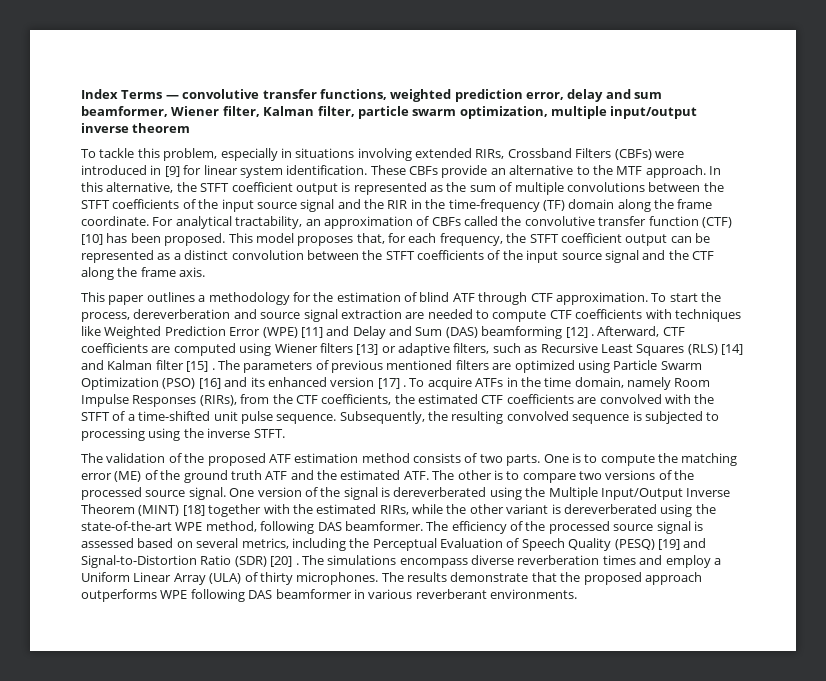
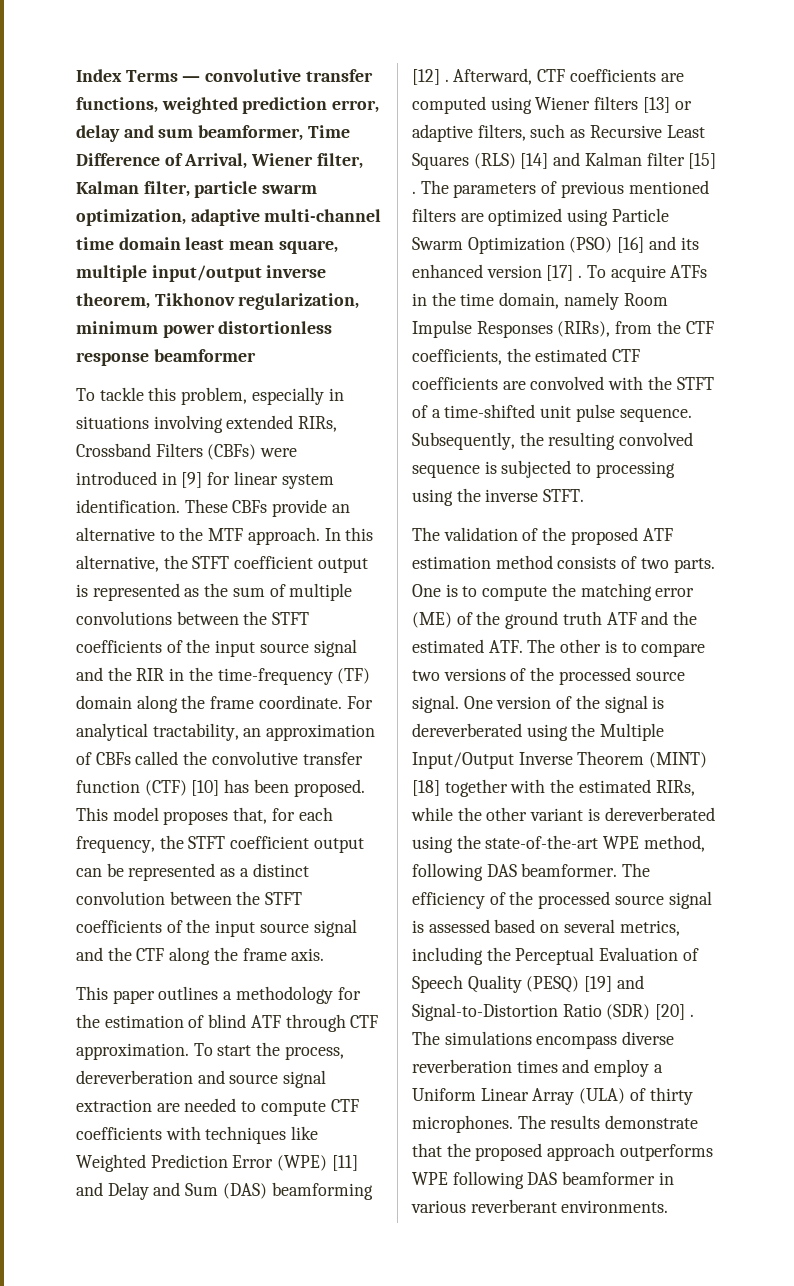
(168, 111) none -> [307,125,350,138] [76,153,248,169] Time Difference of Arrival,
[551,106,698,119] [81,123,191,133] multiple input/output inverse theorem -> [190,209,382,226] [76,237,338,254] [76,265,327,282] [76,293,360,310] [76,321,333,338] [76,349,256,366] adaptive multi-channel time domain least mean square, multiple input/output inverse theorem, Tikhonov regularization, minimum power distortionless response beamformer

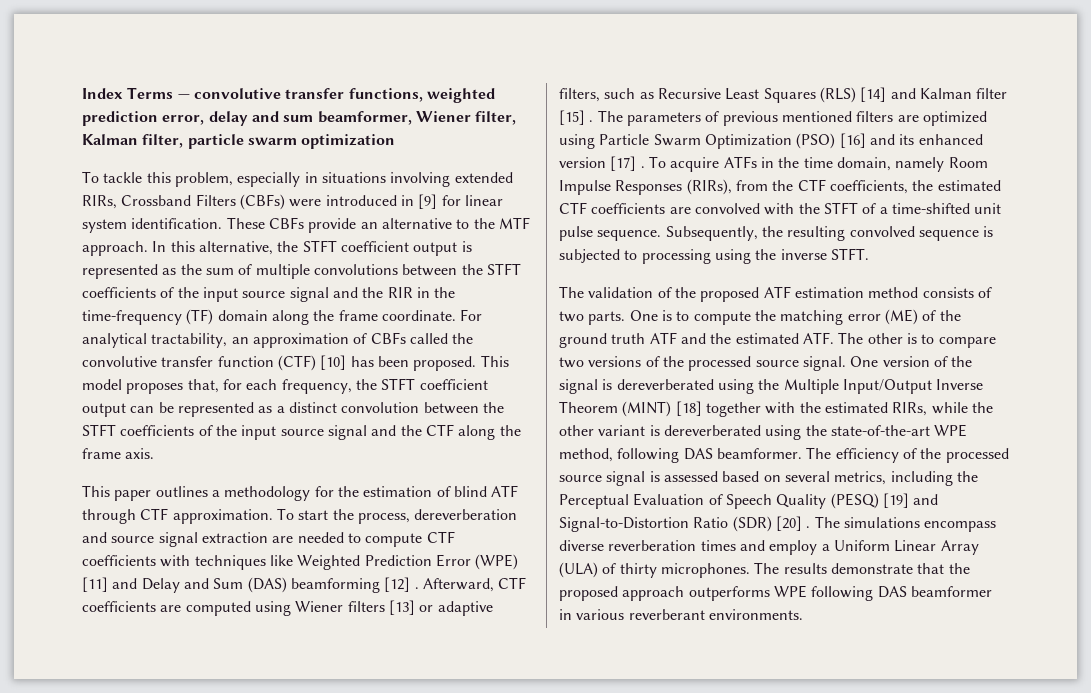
[307,125,350,138] [76,153,248,169] Time Difference of Arrival, -> (412, 118) none
[76,209,382,226] [76,237,338,254] [76,265,327,282] [76,293,360,310] [76,321,333,338] [76,349,256,366] optimization, adaptive multi-channel time domain least mean square, multiple input/output inverse theorem, Tikhonov regularization, minimum power distortionless response beamformer -> [301,134,396,149] optimization

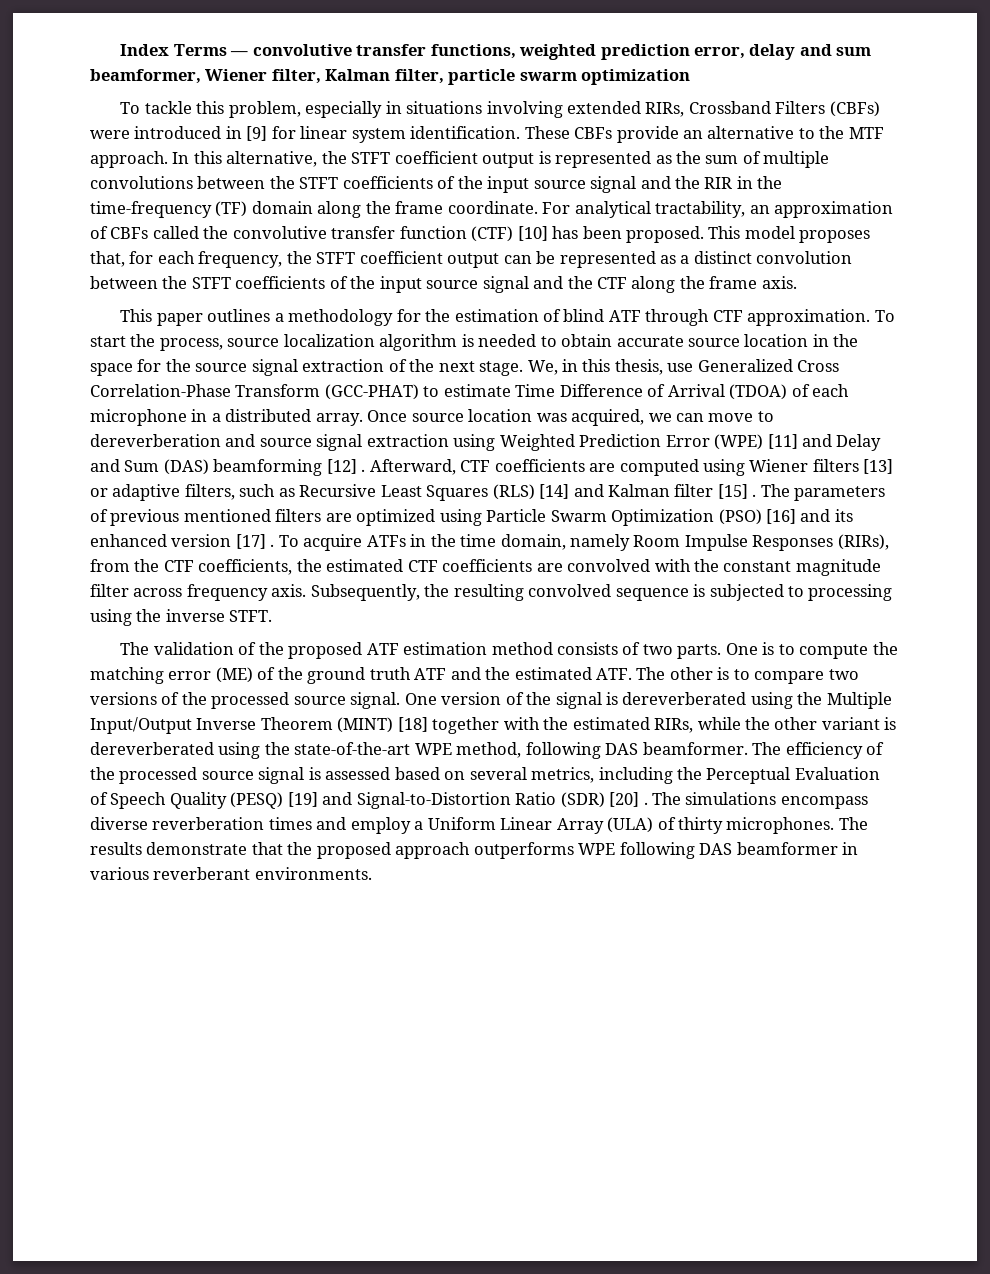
(410, 518) none -> [227,334,859,351] [90,359,840,376] [90,384,850,400] [90,409,774,426] source localization algorithm is needed to obtain accurate source location in the space for the source signal extraction of the next stage. We, in this thesis, use Generalized Cross Correlation-Phase Transform (GCC-PHAT) to estimate Time Difference of Arrival (TDOA) of each microphone in a distributed array. Once source location was acquired, we can move to
[272,531,455,547] [82,555,293,570] are needed to compute CTF coefficients with techniques like -> [453,434,496,451] using
[823,202,1002,214] [559,226,662,241] STFT of a time-shifted unit pulse sequence. -> [723,559,881,576] [90,584,307,601] constant magnitude filter across frequency axis.

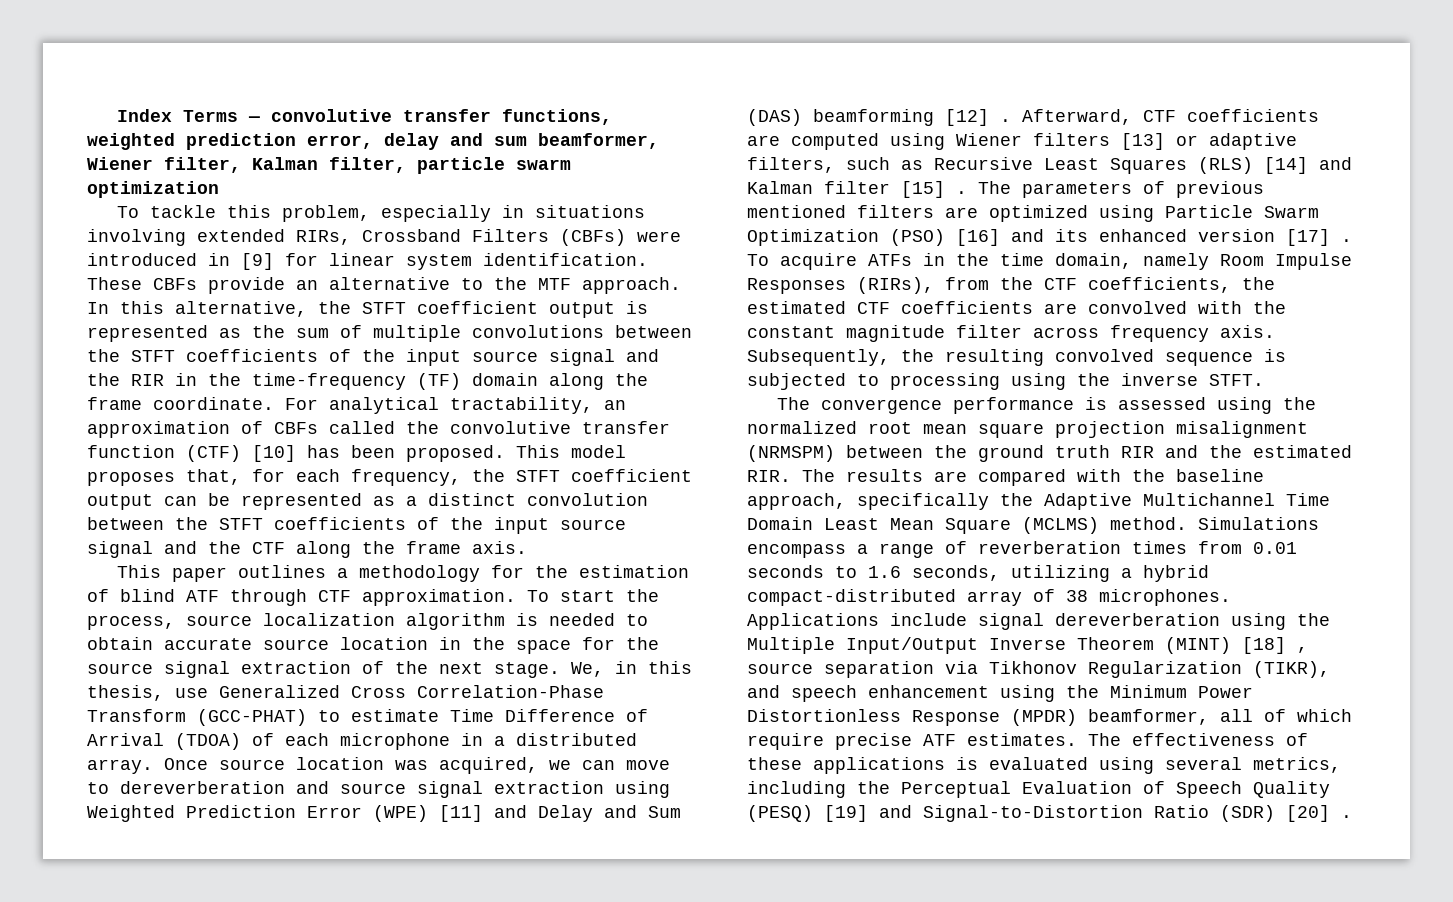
[153,642,898,659] [90,667,276,684] validation of the proposed ATF estimation method consists of two parts. One is to compute the matching error (ME) of -> [820,397,1316,414] [747,421,1308,438] [747,445,923,462] convergence performance is assessed using the normalized root mean square projection misalignment (NRMSPM) between
[414,668,447,680] ATF -> [1121,446,1154,458] RIR
[596,667,859,684] [90,692,747,709] ATF. The other is to compare two versions of the processed source signal. One version of the signal is dereverberated -> [747,469,1264,486] [747,493,1330,510] [747,517,1319,534] [747,541,1297,558] [747,565,1209,582] [747,589,1231,606] [747,613,1220,630] RIR. The results are compared with the baseline approach, specifically the Adaptive Multichannel Time Domain Least Mean Square (MCLMS) method. Simulations encompass a range of reverberation times from 0.01 seconds to 1.6 seconds, utilizing a hybrid compact-distributed array of 38 microphones. Applications include signal dereverberation
[432,717,897,734] [90,742,885,759] [90,767,466,784] together with the estimated RIRs, while the other variant is dereverberated using the state-of-the-art WPE method, following DAS beamformer. The efficiency of the processed source signal is assessed based on -> [1297,647,1308,653] [747,661,1330,678] [747,685,1253,702] [747,709,1352,726] [747,733,1308,750] [747,757,1154,774] , source separation via Tikhonov Regularization (TIKR), and speech enhancement using the Minimum Power Distortionless Response (MPDR) beamformer, all of which require precise ATF estimates. The effectiveness of these applications is evaluated using
[652,792,868,809] [90,817,868,834] [90,842,859,859] [90,867,372,880] The simulations encompass diverse reverberation times and employ a Uniform Linear Array (ULA) of thirty microphones. The results demonstrate that the proposed approach outperforms WPE following DAS beamformer in various reverberant environments. -> (1352, 816) none

